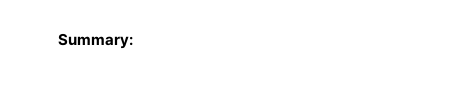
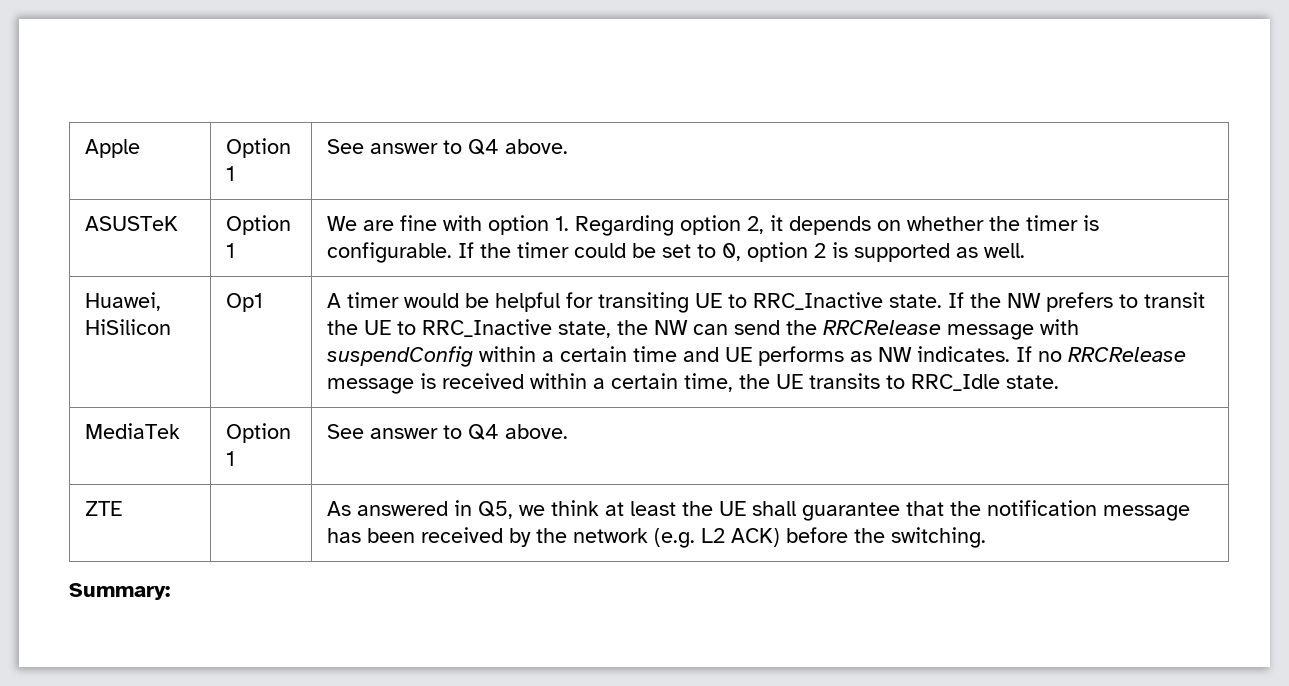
(58, 41) none -> [85,139,141,158] [226,138,292,158] [226,166,236,181] [327,139,569,155] [85,216,179,231] [226,215,292,235] [226,243,236,258] [327,215,1100,236] [327,242,1026,263] [85,292,162,311] [85,319,172,335] [226,293,264,312] [327,292,1206,313] [327,319,1080,340] [327,346,1187,367] [327,373,1060,394] [85,423,181,439] [226,423,292,443] [226,451,236,466] [327,424,569,440] [85,501,123,516] [327,500,1191,521] [327,527,987,548] Apple | Option 1 | See answer to Q4 above. // ASUSTeK | Option 1 | We are fine with option 1. Regarding option 2, it depends on whether the timer is configurable. If the timer could be set to 0, option 2 is supported as well. // Huawei, HiSilicon | Op1 | A timer would be helpful for transiting UE to RRC_Inactive state. If the NW prefers to transit the UE to RRC_Inactive state, the NW can send the RRCRelease message with suspendConfig within a certain time and UE performs as NW indicates. If no RRCRelease message is received within a certain time, the UE transits to RRC_Idle state. // MediaTek | Option 1 | See answer to Q4 above. // ZTE | | As answered in Q5, we think at least the UE shall guarantee that the notification message has been received by the network (e.g. L2 ACK) before the switching. //

